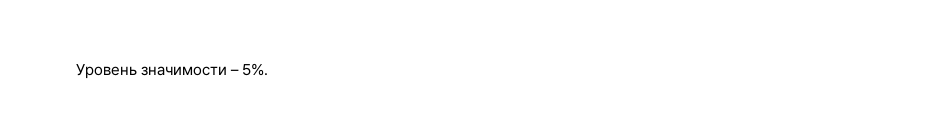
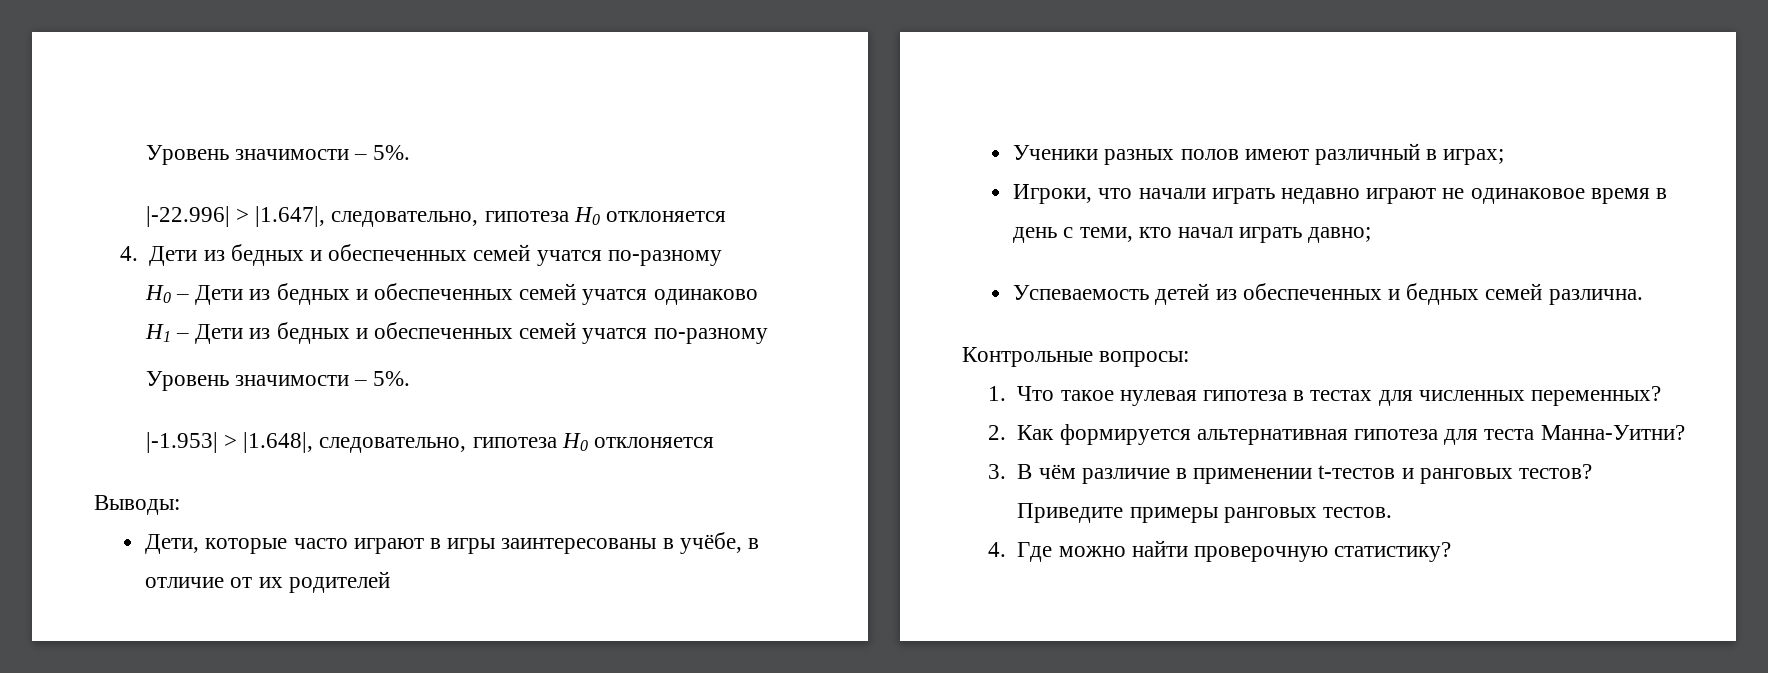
[75,63,269,79] Уровень значимости – 5%. -> [145,145,411,165] [145,206,726,227] [119,244,722,266] [144,283,758,305] [144,322,768,344] [145,371,411,391] [145,432,714,453] [94,495,180,515] [145,532,760,554] [145,571,390,593] [1013,143,1505,165] [1013,184,1668,204] [1013,227,1372,243] [1013,283,1643,305] [962,347,1190,367] [987,386,1662,406] [987,424,1685,445] [987,464,1593,484] [1017,503,1392,523] [987,540,1452,562] Уровень значимости – 5%. // |-22.996| > |1.647|, следовательно, гипотеза H0 отклоняется // 4. Дети из бедных и обеспеченных семей учатся по-разному // H0 – Дети из бедных и обеспеченных семей учатся одинаково // H1 – Дети из бедных и обеспеченных семей учатся по-разному // Уровень значимости – 5%. // |-1.953| > |1.648|, следовательно, гипотеза H0 отклоняется // Выводы: // Дети, которые часто играют в игры заинтересованы в учёбе, в отличие от их родителей // Ученики разных полов имеют различный в играх; // Игроки, что начали играть недавно играют не одинаковое время в день с теми, кто начал играть давно; // Успеваемость детей из обеспеченных и бедных семей различна. // Контрольные вопросы: // 1. Что такое нулевая гипотеза в тестах для численных переменных? // 2. Как формируется альтернативная гипотеза для теста Манна-Уитни? // 3. В чём различие в применении t-тестов и ранговых тестов? Приведите примеры ранговых тестов. // 4. Где можно найти проверочную статистику?

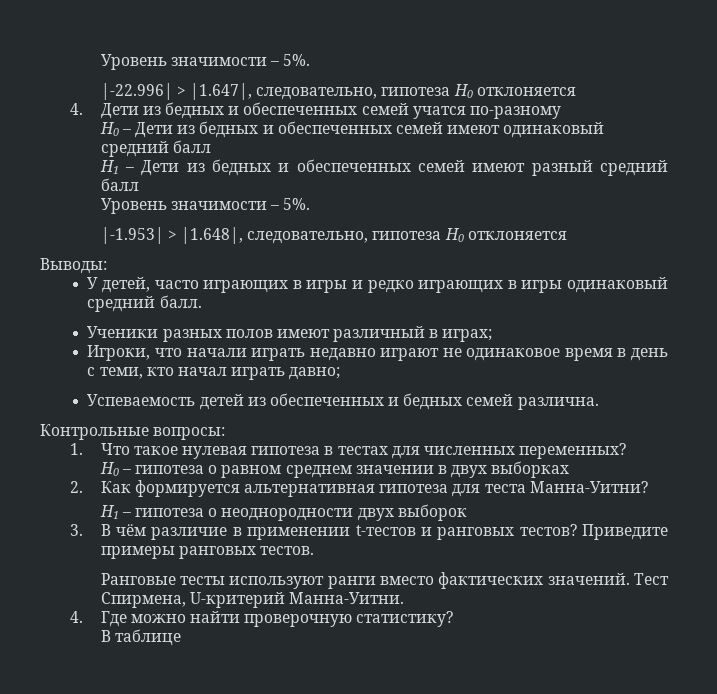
[582,289,758,305] учатся одинаково -> [447,122,605,138] [100,140,211,157] имеют одинаковый средний балл
[582,328,768,344] учатся по-разному -> [472,160,668,176] [100,178,139,191] имеют разный средний балл
[145,532,760,554] [145,571,390,593] Дети, которые часто играют в игры заинтересованы в учёбе, в отличие от их родителей -> [87,277,668,293] [87,295,202,312] У детей, часто играющих в игры и редко играющих в игры одинаковый средний балл.
(1662, 396) none -> [99,461,570,478] // H0 – гипотеза о равном среднем значении в двух выборках
(1685, 432) none -> [99,504,467,521] // H1 – гипотеза о неоднородности двух выборок
(1392, 512) none -> [100,572,669,589] [100,592,405,608] // Ранговые тесты используют ранги вместо фактических значений. Тест Спирмена, U-критерий Манна-Уитни.
(1452, 552) none -> [100,629,181,646] // В таблице

